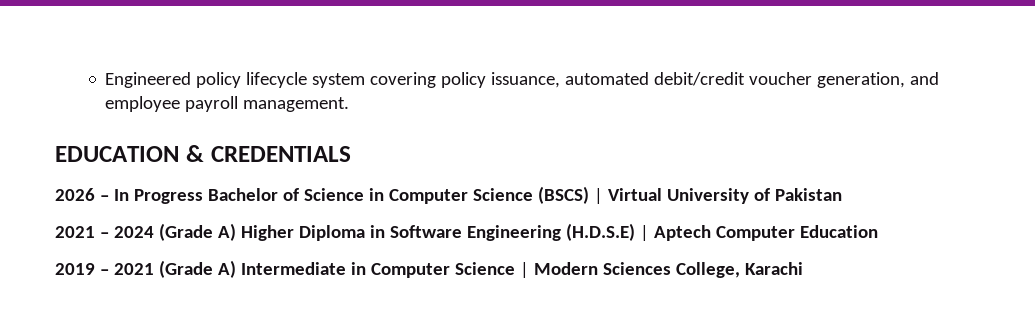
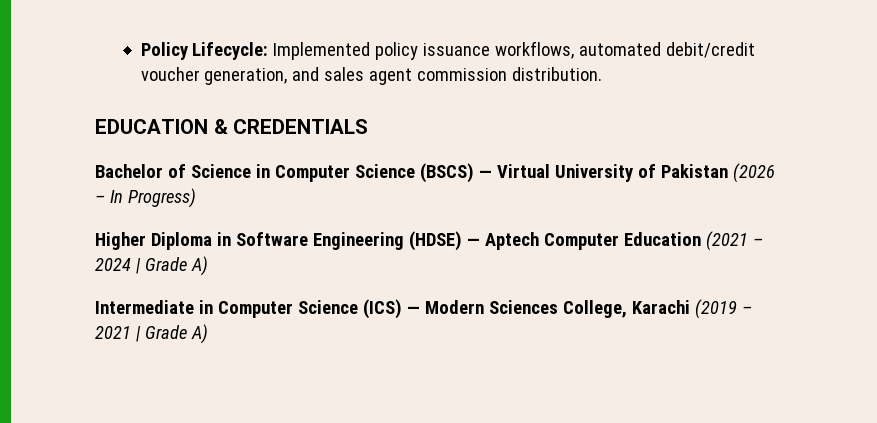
[105,72,561,88] Engineered policy lifecycle system covering policy issuance, -> [140,41,575,60] Policy Lifecycle: Implemented policy issuance workflows,
[105,96,350,112] employee payroll management. -> [324,67,603,85] sales agent commission distribution.
[55,188,203,204] 2026 – In Progress -> (369, 126) none
[593,188,603,204] | -> [478,170,492,178] —
[55,223,236,241] // 2021 – 2024 (Grade A) -> [732,163,775,183] [95,188,196,208] (2026 – In Progress) //
[565,223,649,241] (H.D.S.E) | -> [408,231,480,251] (HDSE) —
[55,260,236,278] // 2019 – 2021 (Grade A) -> [705,231,763,251] [95,256,208,276] (2021 – 2024 | Grade A) //
[519,262,529,278] | -> [362,299,420,319] (ICS) —
(803, 268) none -> [694,299,752,319] [95,324,208,344] (2019 – 2021 | Grade A)

